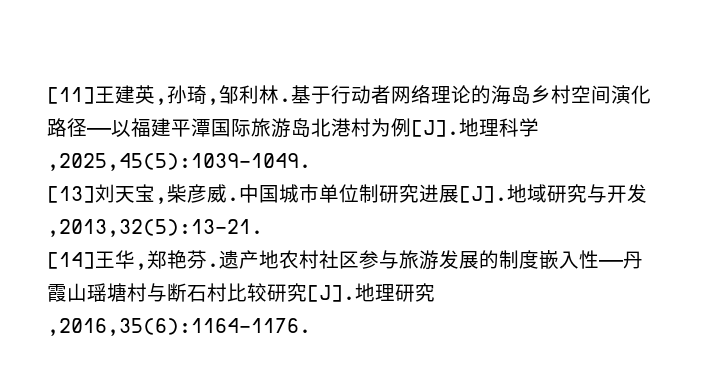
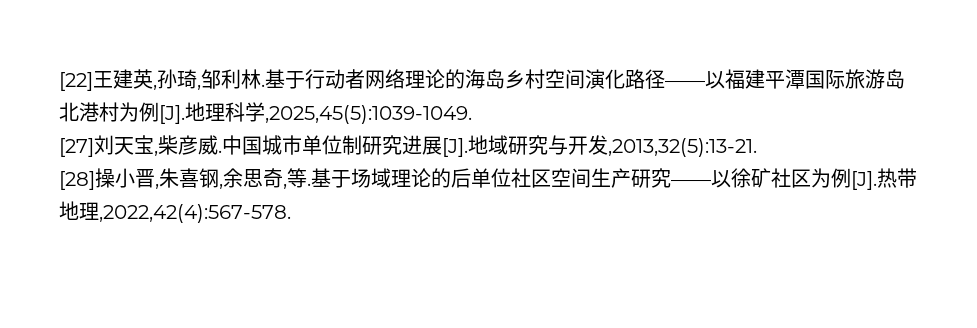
[47,87,95,104] [11] -> [59,72,93,91] [22]
[47,186,95,203] [13] -> [59,138,94,157] [27]
[47,250,643,270] [47,283,435,302] [47,318,311,336] [14]王华,郑艳芬.遗产地农村社区参与旅游发展的制度嵌入性——丹霞山瑶塘村与断石村比较研究[J].地理研究,2016,35(6):1164-1176. -> [59,168,917,190] [59,201,291,223] [28]操小晋,朱喜钢,余思奇,等.基于场域理论的后单位社区空间生产研究——以徐矿社区为例[J].热带地理,2022,42(4):567-578.

